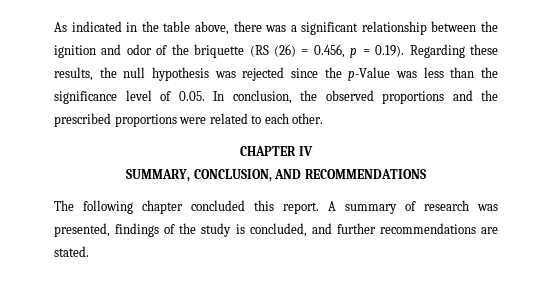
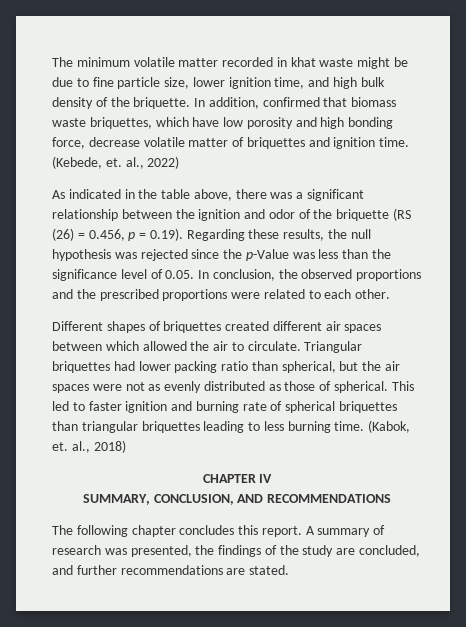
(54, 27) none -> [52,57,409,69] [52,77,385,89] [52,97,397,109] [52,117,394,129] [52,137,410,149] [52,156,180,169] The minimum volatile matter recorded in khat waste might be due to fine particle size, lower ignition time, and high bulk density of the briquette. In addition, confirmed that biomass waste briquettes, which have low porosity and high bonding force, decrease volatile matter of briquettes and ignition time. (Kebede, et. al., 2022) //
(324, 118) none -> [52,321,382,333] [52,341,363,353] [52,361,401,373] [52,381,414,393] [52,401,398,413] [52,420,411,433] [52,440,126,453] // Different shapes of briquettes created different air spaces between which allowed the air to circulate. Triangular briquettes had lower packing ratio than spherical, but the air spaces were not as evenly distributed as those of spherical. This led to faster ignition and burning rate of spherical briquettes than triangular briquettes leading to less burning time. (Kabok, et. al., 2018)
[191,200,245,211] concluded -> [179,525,235,535] concludes
(110, 230) none -> [195,545,215,555] the
[235,224,245,234] is -> [336,548,356,555] are

